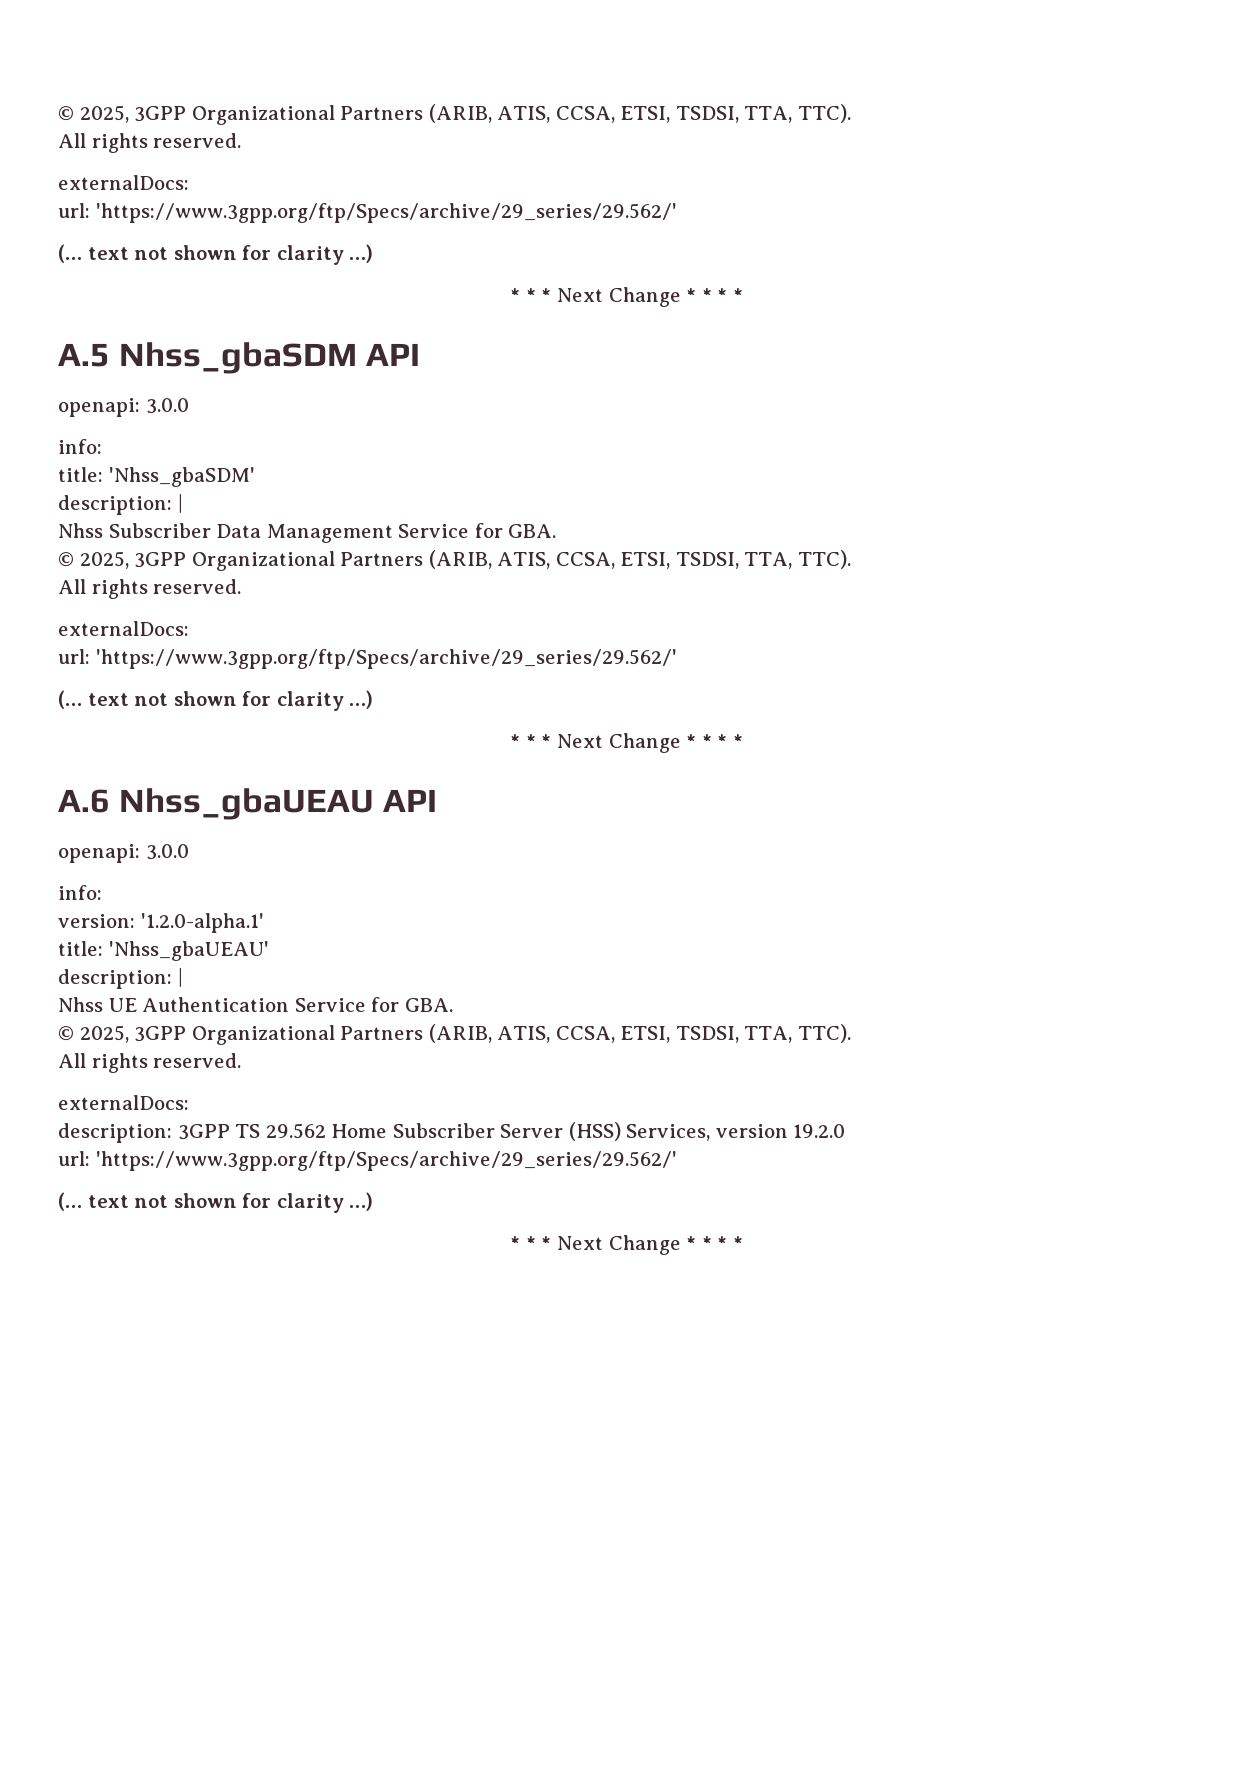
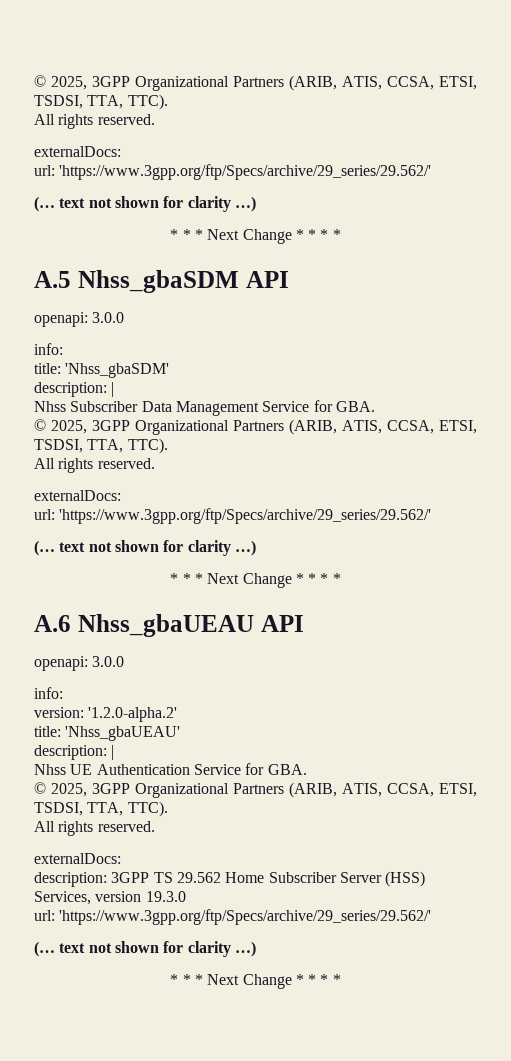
[140,913,264,933] '1.2.0-alpha.1' -> [88,707,178,722] '1.2.0-alpha.2'
[793,1124,846,1138] 19.2.0 -> [145,891,186,902] 19.3.0

